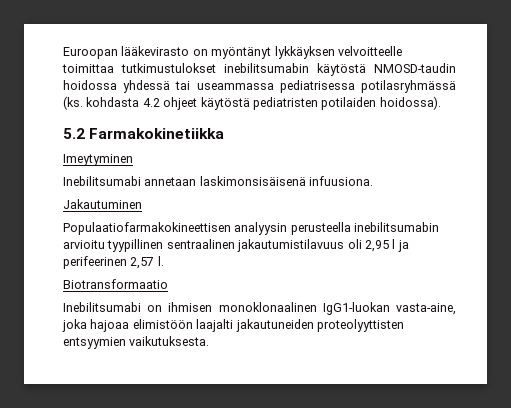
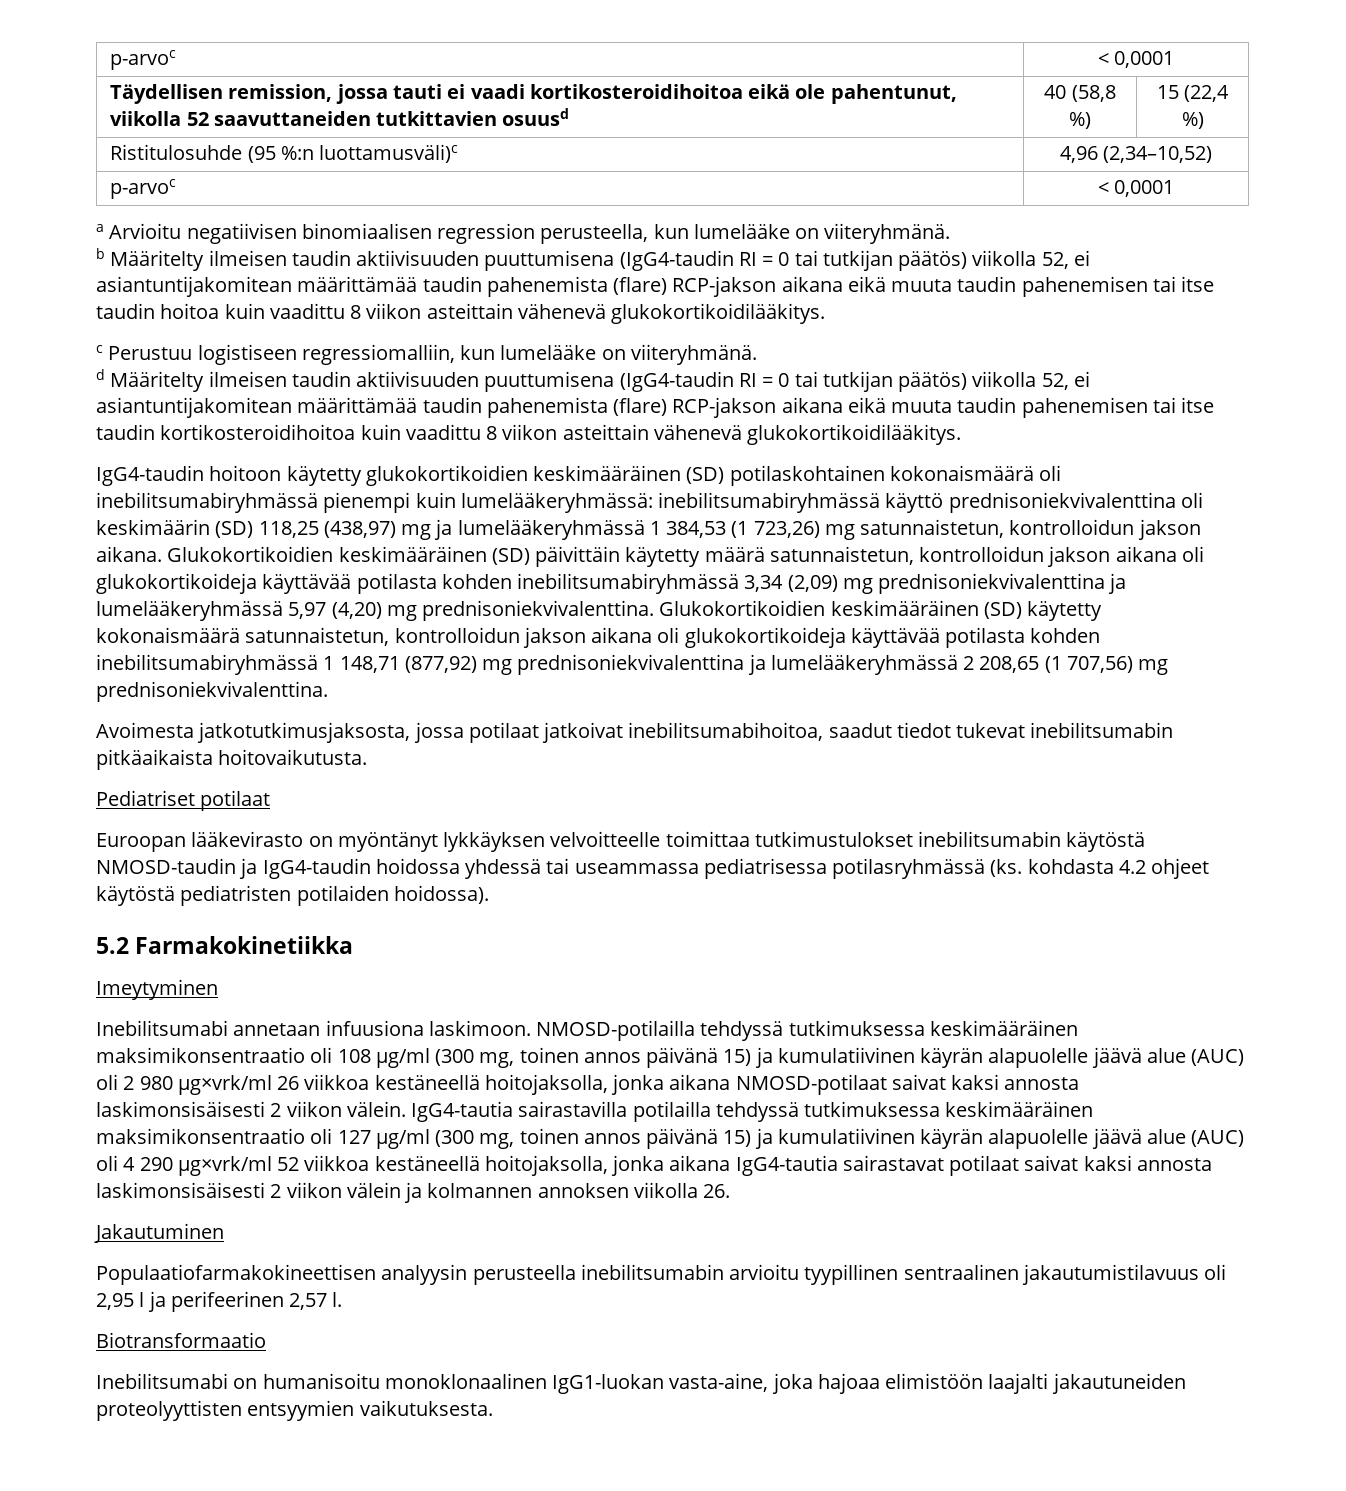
(63, 53) none -> [110,50,177,70] [1097,51,1175,68] [110,84,957,104] [110,108,570,126] [1044,85,1116,102] [1069,112,1091,129] [1156,85,1230,102] [1181,112,1204,129] [110,144,459,163] [1059,146,1213,163] [110,179,177,199] [1097,180,1175,197] [96,223,951,244] [96,248,1090,271] [96,276,1215,297] [96,303,826,324] [96,344,757,365] [96,369,1090,392] [96,397,1215,418] [96,424,962,445] [96,465,1062,486] [96,492,1203,513] [96,519,1201,540] [96,546,1204,567] [96,573,1127,594] [96,600,1103,621] [96,627,1101,648] [96,654,1169,675] [96,681,328,702] [96,722,1174,743] [96,749,368,770] [96,790,271,811] p-arvoc | < 0,0001 // Täydellisen remission, jossa tauti ei vaadi kortikosteroidihoitoa eikä ole pahentunut, viikolla 52 saavuttaneiden tutkittavien osuusd | 40 (58,8 %) | 15 (22,4 %) // Ristitulosuhde (95 %:n luottamusväli)c | 4,96 (2,34–10,52) // p-arvoc | < 0,0001 // a Arvioitu negatiivisen binomiaalisen regression perusteella, kun lumelääke on viiteryhmänä. // b Määritelty ilmeisen taudin aktiivisuuden puuttumisena (IgG4-taudin RI = 0 tai tutkijan päätös) viikolla 52, ei asiantuntijakomitean määrittämää taudin pahenemista (flare) RCP-jakson aikana eikä muuta taudin pahenemisen tai itse taudin hoitoa kuin vaadittu 8 viikon asteittain vähenevä glukokortikoidilääkitys. // c Perustuu logistiseen regressiomalliin, kun lumelääke on viiteryhmänä. // d Määritelty ilmeisen taudin aktiivisuuden puuttumisena (IgG4-taudin RI = 0 tai tutkijan päätös) viikolla 52, ei asiantuntijakomitean määrittämää taudin pahenemista (flare) RCP-jakson aikana eikä muuta taudin pahenemisen tai itse taudin kortikosteroidihoitoa kuin vaadittu 8 viikon asteittain vähenevä glukokortikoidilääkitys. // IgG4-taudin hoitoon käytetty glukokortikoidien keskimääräinen (SD) potilaskohtainen kokonaismäärä oli inebilitsumabiryhmässä pienempi kuin lumelääkeryhmässä: inebilitsumabiryhmässä käyttö prednisoniekvivalenttina oli keskimäärin (SD) 118,25 (438,97) mg ja lumelääkeryhmässä 1 384,53 (1 723,26) mg satunnaistetun, kontrolloidun jakson aikana. Glukokortikoidien keskimääräinen (SD) päivittäin käytetty määrä satunnaistetun, kontrolloidun jakson aikana oli glukokortikoideja käyttävää potilasta kohden inebilitsumabiryhmässä 3,34 (2,09) mg prednisoniekvivalenttina ja lumelääkeryhmässä 5,97 (4,20) mg prednisoniekvivalenttina. Glukokortikoidien keskimääräinen (SD) käytetty kokonaismäärä satunnaistetun, kontrolloidun jakson aikana oli glukokortikoideja käyttävää potilasta kohden inebilitsumabiryhmässä 1 148,71 (877,92) mg prednisoniekvivalenttina ja lumelääkeryhmässä 2 208,65 (1 707,56) mg prednisoniekvivalenttina. // Avoimesta jatkotutkimusjaksosta, jossa potilaat jatkoivat inebilitsumabihoitoa, saadut tiedot tukevat inebilitsumabin pitkäaikaista hoitovaikutusta. // Pediatriset potilaat //
(456, 68) none -> [239,858,371,879] ja IgG4-taudin
[199,176,374,186] laskimonsisäisenä infuusiona. -> [325,1020,1078,1041] [96,1047,1245,1068] [96,1074,1080,1095] [96,1101,1094,1122] [96,1128,1245,1149] [96,1155,1212,1176] [96,1182,731,1203] infuusiona laskimoon. NMOSD-potilailla tehdyssä tutkimuksessa keskimääräinen maksimikonsentraatio oli 108 μg/ml (300 mg, toinen annos päivänä 15) ja kumulatiivinen käyrän alapuolelle jäävä alue (AUC) oli 2 980 µg×vrk/ml 26 viikkoa kestäneellä hoitojaksolla, jonka aikana NMOSD-potilaat saivat kaksi annosta laskimonsisäisesti 2 viikon välein. IgG4-tautia sairastavilla potilailla tehdyssä tutkimuksessa keskimääräinen maksimikonsentraatio oli 127 μg/ml (300 mg, toinen annos päivänä 15) ja kumulatiivinen käyrän alapuolelle jäävä alue (AUC) oli 4 290 µg×vrk/ml 52 viikkoa kestäneellä hoitojaksolla, jonka aikana IgG4-tautia sairastavat potilaat saivat kaksi annosta laskimonsisäisesti 2 viikon välein ja kolmannen annoksen viikolla 26.
[168,302,213,312] ihmisen -> [262,1373,380,1389] humanisoitu

